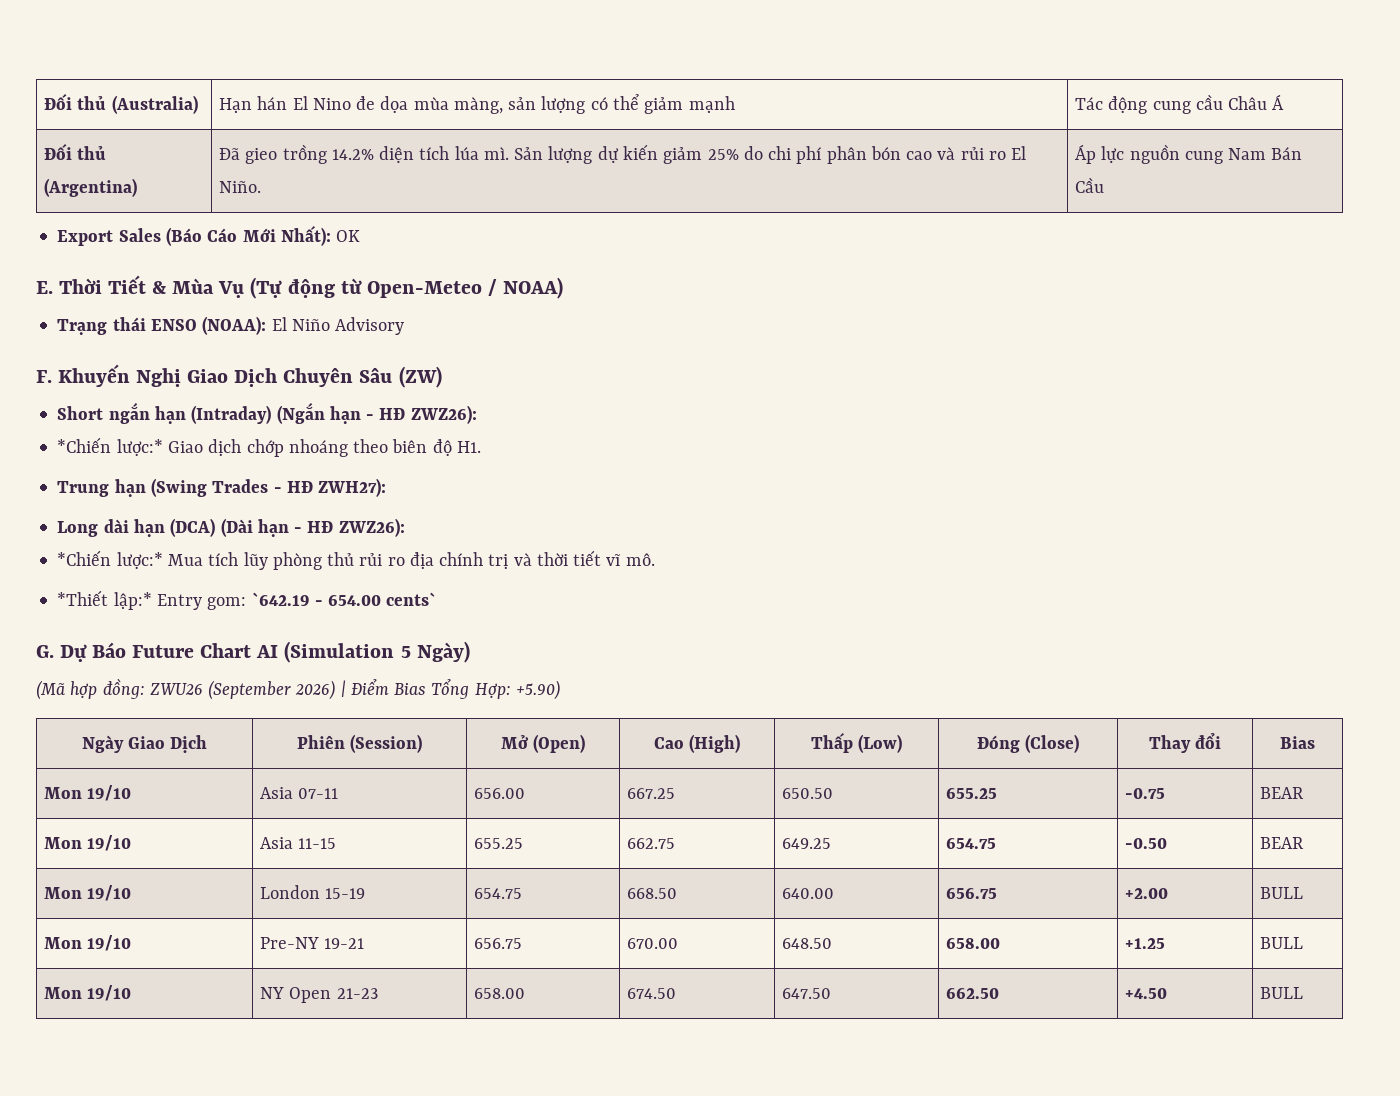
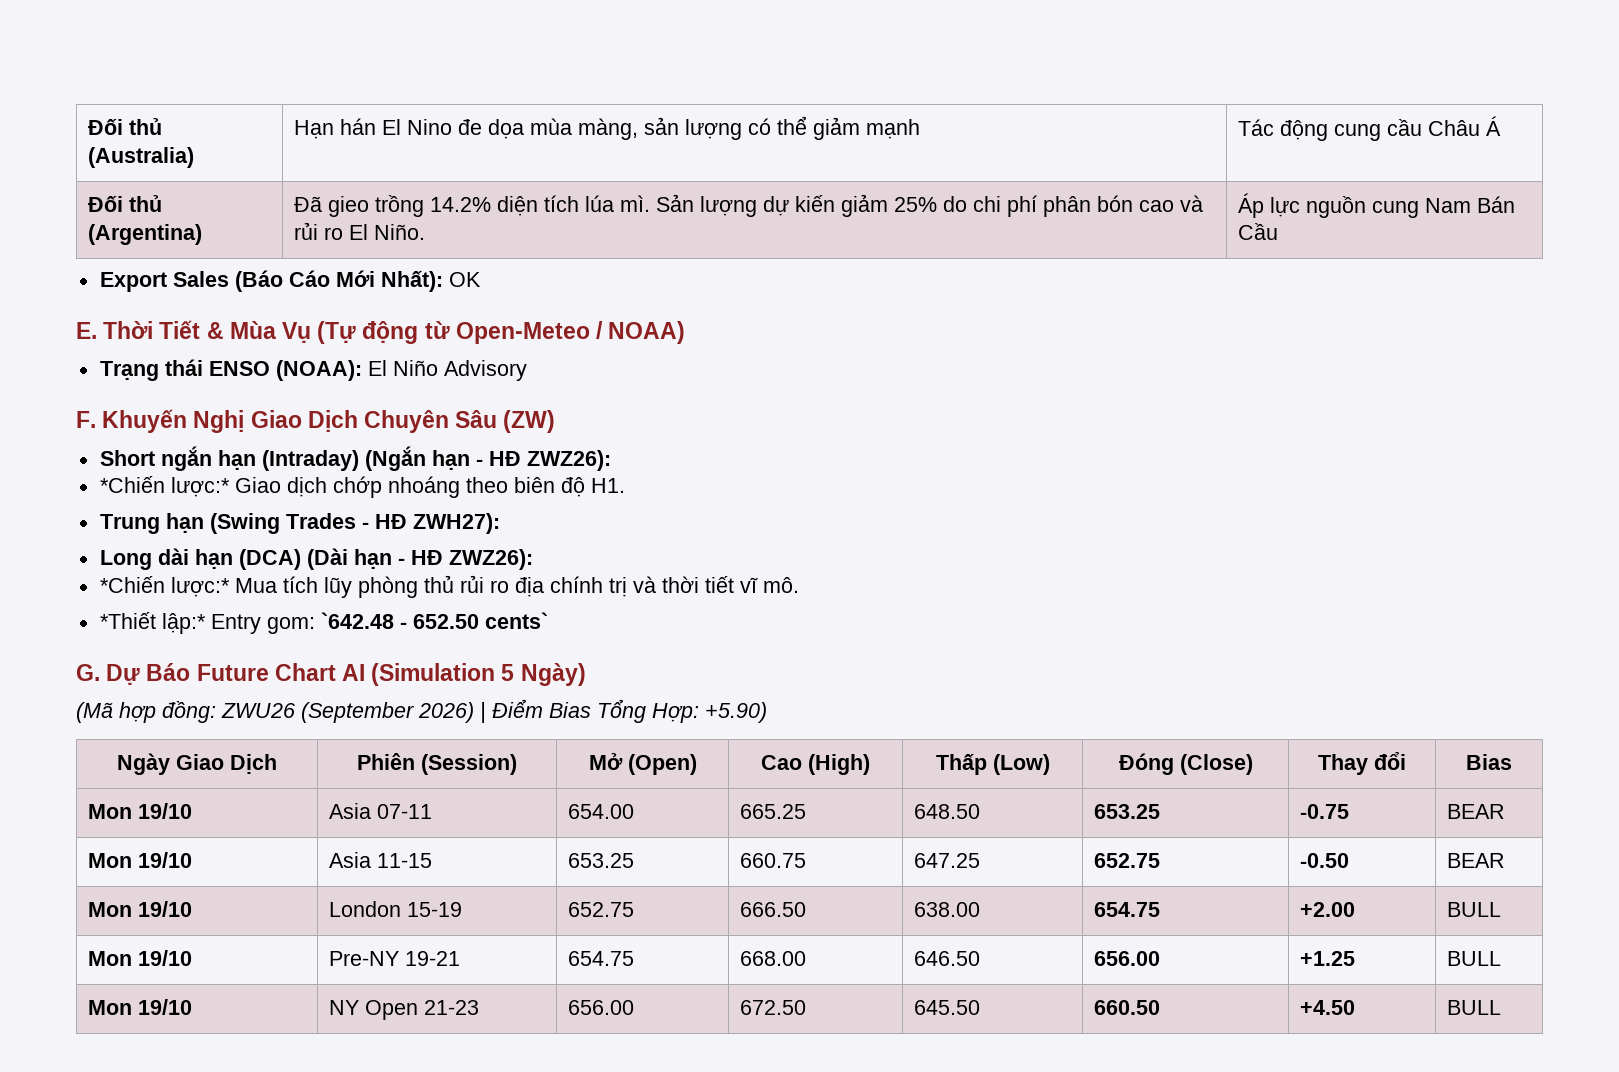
[251,592,382,606] `642.19 - 654.00 -> [320,612,479,629] `642.48 - 652.50
[474,788,526,799] [627,788,676,799] [782,788,834,799] [946,788,998,799] 656.00 | 667.25 | 650.50 | 655.25 -> [568,804,635,819] [740,804,807,819] [914,804,981,819] [1094,804,1161,819] 654.00 | 665.25 | 648.50 | 653.25
[474,838,524,849] [627,838,676,849] [782,838,832,849] [946,838,997,849] 655.25 | 662.75 | 649.25 | 654.75 -> [568,853,635,868] [740,853,807,868] [914,853,981,868] [1094,853,1161,868] 653.25 | 660.75 | 647.25 | 652.75
[474,888,523,899] [627,888,678,899] [782,888,835,899] [946,888,998,899] 654.75 | 668.50 | 640.00 | 656.75 -> [568,902,635,917] [740,902,807,917] [914,902,981,917] [1094,902,1161,917] 652.75 | 666.50 | 638.00 | 654.75
[474,938,523,949] [627,938,679,949] [782,938,833,949] [946,938,1001,949] 656.75 | 670.00 | 648.50 | 658.00 -> [568,951,635,966] [740,951,807,966] [914,951,981,966] [1094,951,1161,966] 654.75 | 668.00 | 646.50 | 656.00
[474,988,526,999] [627,988,677,999] [782,988,832,999] [946,988,1000,999] 658.00 | 674.50 | 647.50 | 662.50 -> [568,1000,635,1015] [740,1000,807,1015] [914,1000,981,1015] [1094,1000,1161,1015] 656.00 | 672.50 | 645.50 | 660.50

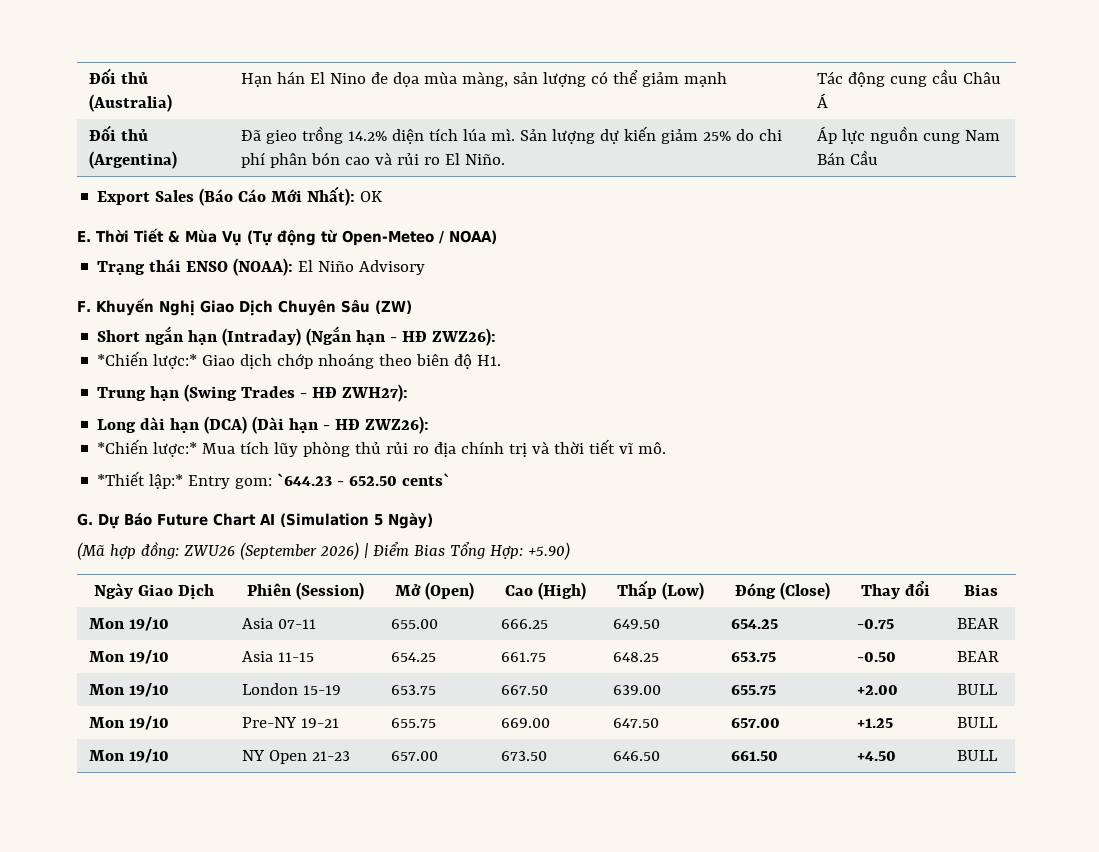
[320,612,394,629] `642.48 -> [277,473,333,486] `644.23
[568,804,635,819] [740,804,807,819] [914,804,981,819] [1094,804,1161,819] 654.00 | 665.25 | 648.50 | 653.25 -> [391,619,439,629] [501,619,549,629] [613,619,661,629] [731,619,779,629] 655.00 | 666.25 | 649.50 | 654.25
[568,853,635,868] [740,853,807,868] [914,853,981,868] [1094,853,1161,868] 653.25 | 660.75 | 647.25 | 652.75 -> [391,652,437,662] [501,652,547,662] [613,652,660,662] [731,652,777,662] 654.25 | 661.75 | 648.25 | 653.75
[568,902,635,917] [740,902,807,917] [914,902,981,917] [1094,902,1161,917] 652.75 | 666.50 | 638.00 | 654.75 -> [391,685,437,695] [501,685,549,695] [613,685,662,695] [731,685,777,695] 653.75 | 667.50 | 639.00 | 655.75
[568,951,635,966] [740,951,807,966] [914,951,981,966] [1094,951,1161,966] 654.75 | 668.00 | 646.50 | 656.00 -> [391,718,437,728] [501,718,551,728] [613,718,660,728] [731,718,781,728] 655.75 | 669.00 | 647.50 | 657.00
[568,1000,635,1015] [740,1000,807,1015] [914,1000,981,1015] [1094,1000,1161,1015] 656.00 | 672.50 | 645.50 | 660.50 -> [391,751,439,761] [501,751,548,761] [613,751,661,761] [731,751,779,761] 657.00 | 673.50 | 646.50 | 661.50

